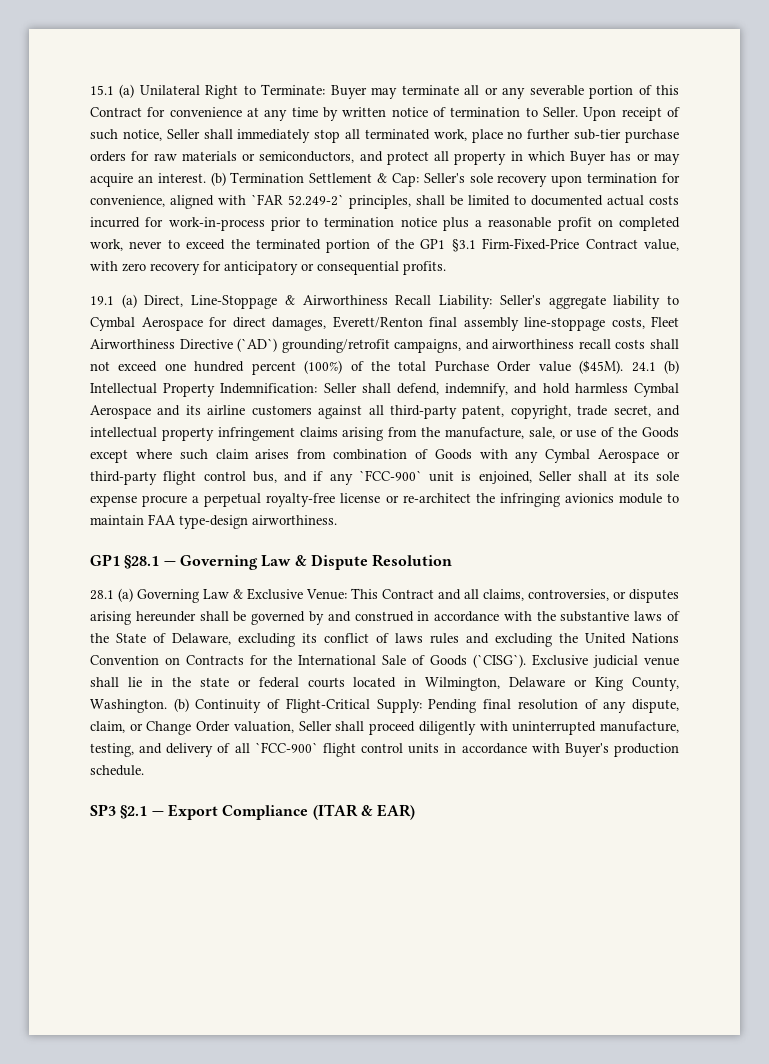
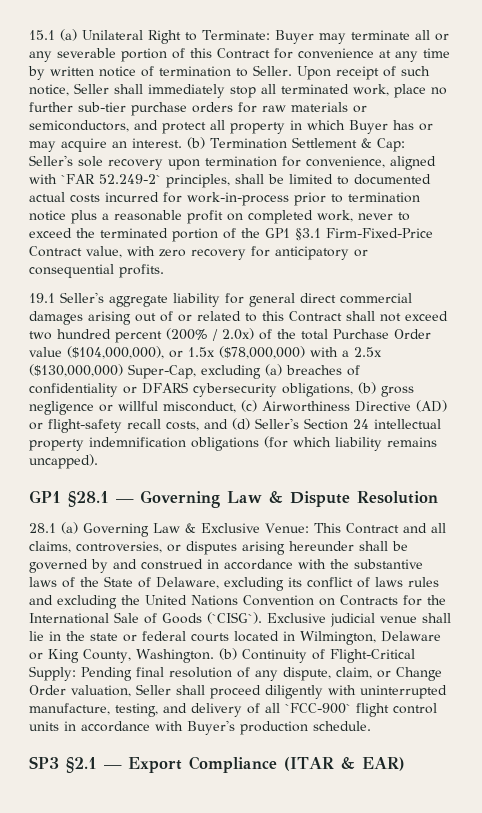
[121,294,680,309] [90,316,679,331] [90,338,646,353] (a) Direct, Line-Stoppage & Airworthiness Recall Liability: Seller's aggregate liability to Cymbal Aerospace for direct damages, Everett/Renton final assembly line-stoppage costs, Fleet Airworthiness Directive (`AD`) grounding/retrofit campaigns, and airworthiness recall costs -> [60,292,412,307] [29,311,342,325] Seller's aggregate liability for general direct commercial damages arising out of or related to this Contract
[164,363,186,371] one -> [29,331,52,340] two
[304,360,343,374] (100%) -> [166,328,254,341] (200% / 2.0x)
[579,360,680,374] [90,383,679,397] [90,405,680,419] [90,427,679,441] [90,449,680,463] [90,470,679,485] [90,493,679,507] [90,514,337,529] ($45M). 24.1 (b) Intellectual Property Indemnification: Seller shall defend, indemnify, and hold harmless Cymbal Aerospace and its airline customers against all third-party patent, copyright, trade secret, and intellectual property infringement claims arising from the manufacture, sale, or use of the Goods except where such claim arises from combination of Goods with any Cymbal Aerospace or third-party flight control bus, and if any `FCC-900` unit is enjoined, Seller shall at its sole expense procure a perpetual royalty-free license or re-architect the infringing avionics module to maintain FAA type-design airworthiness. -> [67,346,382,359] [29,364,360,379] [29,382,414,397] [29,400,447,415] [29,418,441,433] [29,436,437,451] [29,454,98,469] ($104,000,000), or 1.5x ($78,000,000) with a 2.5x ($130,000,000) Super-Cap, excluding (a) breaches of confidentiality or DFARS cybersecurity obligations, (b) gross negligence or willful misconduct, (c) Airworthiness Directive (AD) or flight-safety recall costs, and (d) Seller's Section 24 intellectual property indemnification obligations (for which liability remains uncapped).

